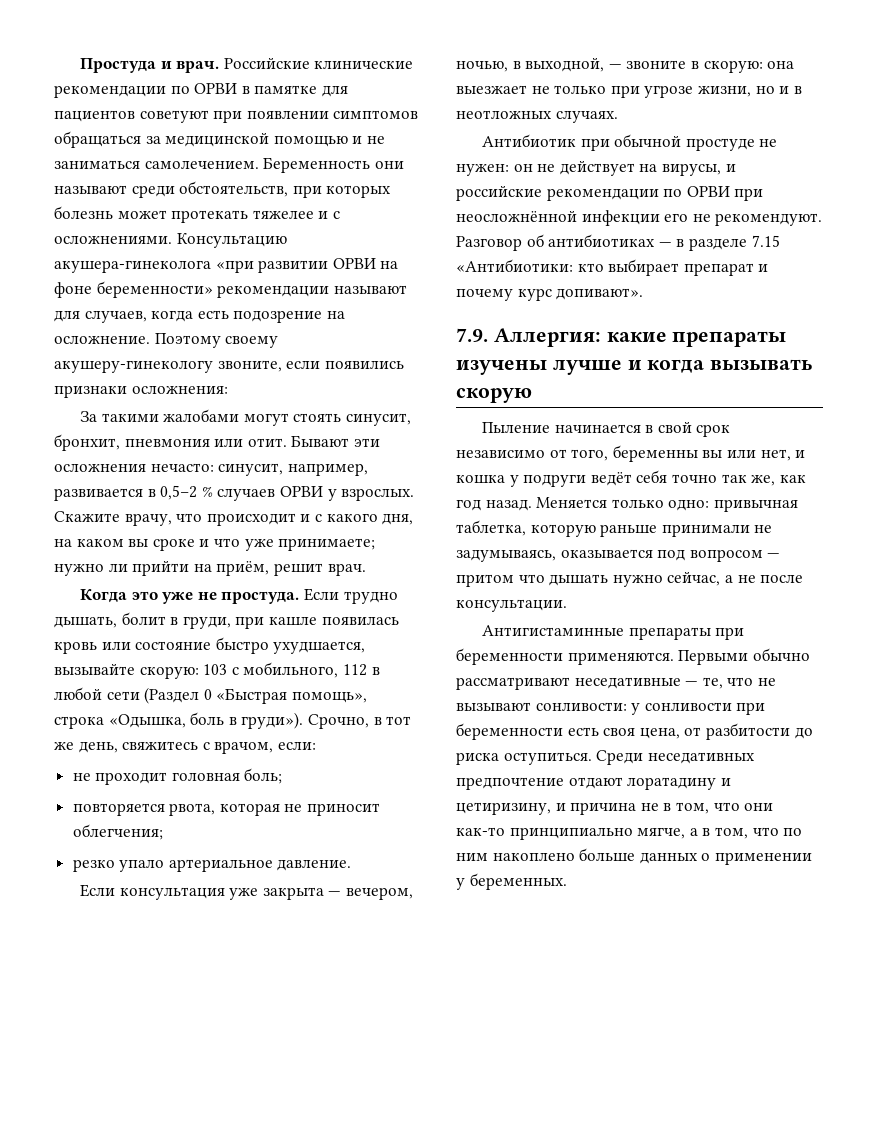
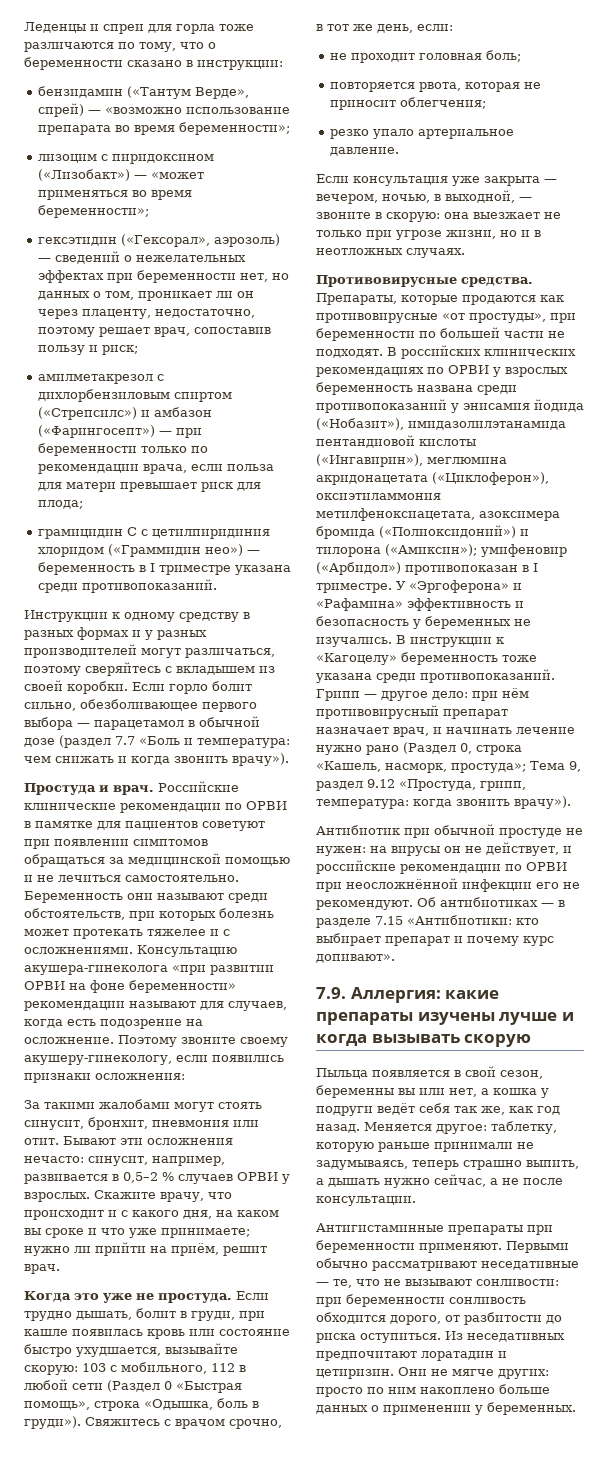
(80, 65) none -> [24,22,254,34] [24,42,216,52] [24,57,283,70] [38,86,250,99] [38,103,291,117] [38,122,291,135] [38,154,215,164] [38,169,205,181] [38,190,193,200] [38,205,150,218] [38,234,281,247] [38,251,247,264] [38,270,290,283] [38,291,255,301] [38,309,256,319] [38,327,272,337] [38,345,139,355] [38,374,165,384] [38,389,233,402] [38,407,213,420] [38,425,203,438] [38,443,209,456] [38,464,275,474] [38,482,262,492] [38,500,84,509] [38,527,271,539] [38,544,261,557] [38,562,292,575] [38,579,218,593] [24,610,250,622] [24,627,207,640] [24,644,275,658] [24,662,275,676] [24,680,252,694] [24,699,257,712] [24,716,260,730] [24,735,290,748] [24,753,289,766] Леденцы и спреи для горла тоже различаются по тому, что о беременности сказано в инструкции: // бензидамин («Тантум Верде», спрей) — «возможно использование препарата во время беременности»; // лизоцим с пиридоксином («Лизобакт») — «может применяться во время беременности»; // гексэтидин («Гексорал», аэрозоль) — сведений о нежелательных эффектах при беременности нет, но данных о том, проникает ли он через плаценту, недостаточно, поэтому решает врач, сопоставив пользу и риск; // амилметакрезол с дихлорбензиловым спиртом («Стрепсилс») и амбазон («Фарингосепт») — при беременности только по рекомендации врача, если польза для матери превышает риск для плода; // грамицидин С с цетилпиридиния хлоридом («Граммидин нео») — беременность в I триместре указана среди противопоказаний. // Инструкции к одному средству в разных формах и у разных производителей могут различаться, поэтому сверяйтесь с вкладышем из своей коробки. Если горло болит сильно, обезболивающее первого выбора — парацетамол в обычной дозе (раздел 7.7 «Боль и температура: чем снижать и когда звонить врачу»). //
[54,160,259,169] заниматься самолечением. -> [58,875,239,882] лечиться самостоятельно.
[225,336,279,348] [54,360,282,373] своему акушеру-гинекологу звоните, -> [181,1037,288,1047] [24,1055,172,1065] звоните своему акушеру-гинекологу,
[307,714,369,729] Срочно, -> [85,1417,282,1429] Свяжитесь с врачом срочно,
[122,741,274,754] свяжитесь с врачом, -> (413, 28) none
(618, 116) none -> [316,275,533,287] [316,293,564,305] [316,313,576,323] [316,327,565,341] [316,345,576,359] [316,365,568,377] [316,382,517,395] [316,399,584,413] [316,418,566,430] [316,435,476,448] [316,454,507,467] [316,472,549,485] [316,493,441,500] [316,508,560,521] [316,525,529,539] [316,544,567,557] [316,562,538,575] [316,580,522,593] [316,598,524,611] [316,616,531,629] [316,635,504,647] [316,652,537,665] [316,669,555,683] [316,688,529,701] [316,705,508,719] [316,727,575,737] [316,742,522,755] [316,761,581,773] [316,779,526,791] [316,796,571,809] // Противовирусные средства. Препараты, которые продаются как противовирусные «от простуды», при беременности по большей части не подходят. В российских клинических рекомендациях по ОРВИ у взрослых беременность названа среди противопоказаний у энисамия йодида («Нобазит»), имидазолилэтанамида пентандиовой кислоты («Ингавирин»), меглюмина акридонацетата («Циклоферон»), оксиэтиламмония метилфеноксиацетата, азоксимера бромида («Полиоксидоний») и тилорона («Амиксин»); умифеновир («Арбидол») противопоказан в I триместре. У «Эргоферона» и «Рафамина» эффективность и безопасность у беременных не изучались. В инструкции к «Кагоцелу» беременность тоже указана среди противопоказаний. Грипп — другое дело: при нём противовирусный препарат назначает врач, и начинать лечение нужно рано (Раздел 0, строка «Кашель, насморк, простуда»; Тема 9, раздел 9.12 «Простуда, грипп, температура: когда звонить врачу»).
[513,160,721,176] он не действует на вирусы, -> [370,842,559,856] на вирусы он не действует,
[456,234,544,251] Разговор об -> [417,897,436,907] Об
[482,421,731,437] [456,449,609,461] Пыление начинается в свой срок независимо от того, -> [316,1066,543,1079] Пыльца появляется в свой сезон,
[795,450,806,458] и -> [481,1088,489,1095] а
[671,474,717,483] точно -> (450, 1108) none
[611,499,798,512] [456,520,526,536] только одно: привычная таблетка, -> [436,1121,557,1134] другое: таблетку,
[560,549,781,562] [456,574,545,587] оказывается под вопросом — притом что -> [412,1160,579,1170] [316,1178,324,1185] теперь страшно выпить, а
[567,652,674,665] применяются. -> [419,1243,502,1253] применяют.
[631,702,766,715] [456,723,680,740] у сонливости при беременности есть своя цена, -> [316,1294,526,1307] [316,1312,441,1325] при беременности сонливость обходится дорого,
[596,750,755,765] [456,777,731,790] [456,802,774,815] [456,827,779,840] Среди неседативных предпочтение отдают лоратадину и цетиризину, и причина не в том, что они как-то принципиально мягче, а в том, что -> [445,1331,565,1342] [316,1351,507,1361] [316,1367,549,1379] [316,1387,363,1397] Из неседативных предпочитают лоратадин и цетиризин. Они не мягче других: просто

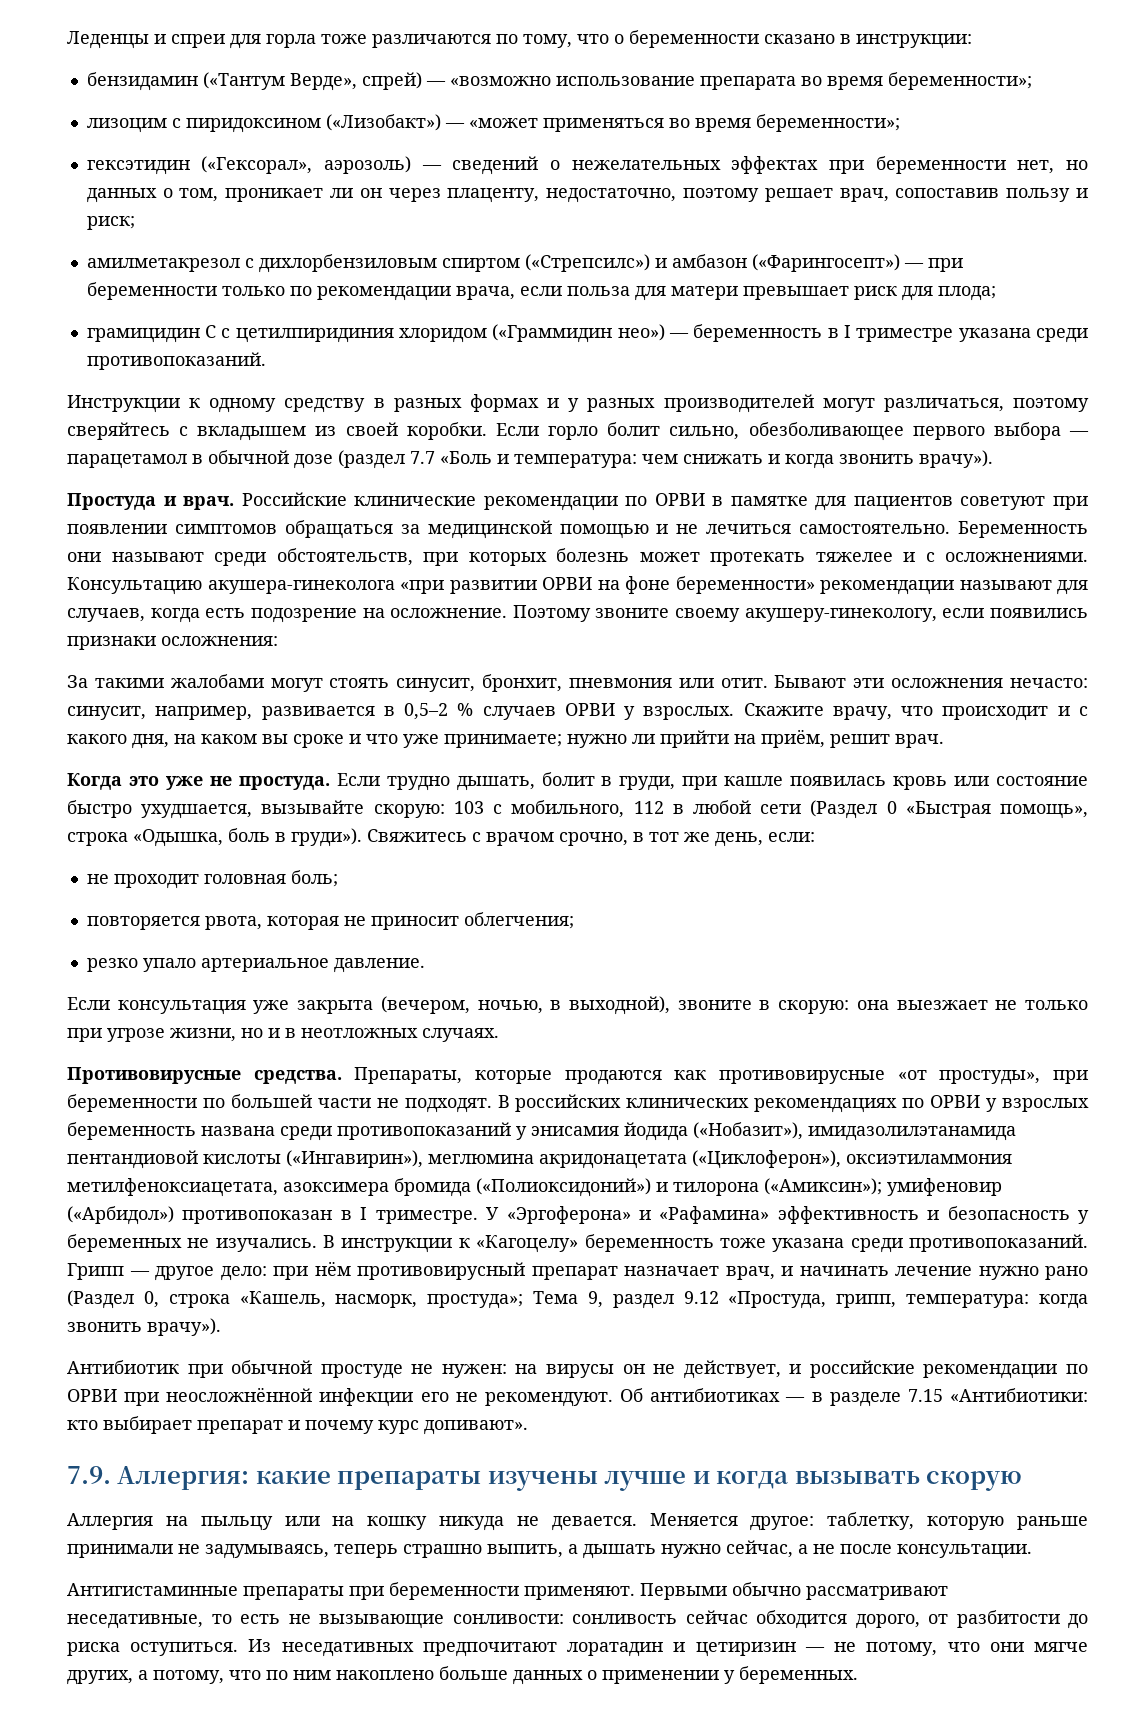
[544,179,557,183] [316,190,532,204] — вечером, ночью, в выходной, — -> [380,996,670,1015] (вечером, ночью, в выходной),
[316,1066,543,1079] [316,1085,549,1098] [316,1103,560,1116] [316,1124,360,1133] Пыльца появляется в свой сезон, беременны вы или нет, а кошка у подруги ведёт себя так же, как год назад. -> [67,1513,637,1531] Аллергия на пыльцу или на кошку никуда не девается.
[481,1261,579,1270] [316,1279,559,1288] [316,1294,526,1307] неседативные — те, что не вызывают сонливости: при беременности сонливость -> [67,1610,748,1629] неседативные, то есть не вызывающие сонливости: сонливость сейчас
[316,1367,549,1379] [316,1387,363,1397] цетиризин. Они не мягче других: просто -> [695,1642,1089,1657] [67,1670,261,1685] цетиризин — не потому, что они мягче других, а потому, что

